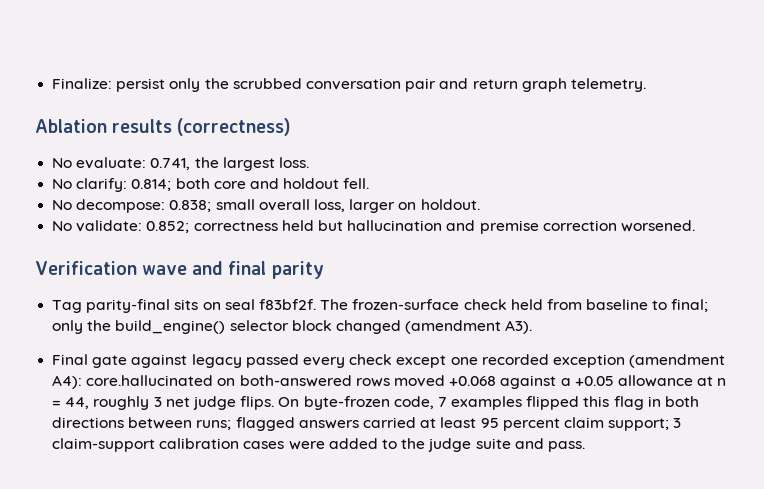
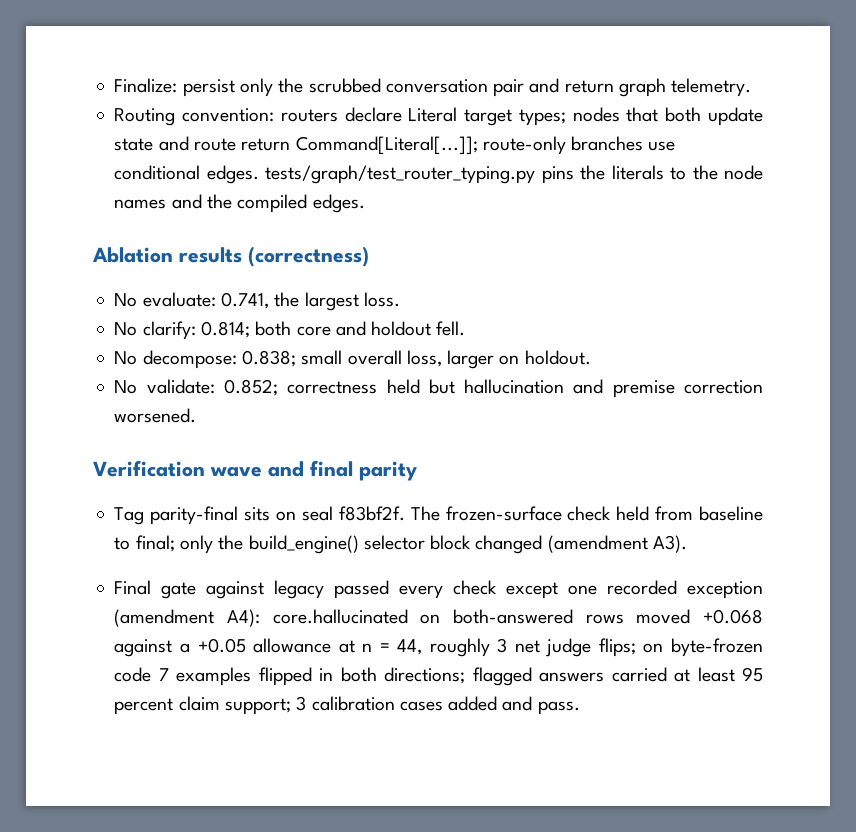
(646, 85) none -> [114,107,763,126] [114,136,676,155] [114,165,764,184] [114,194,365,213] // Routing convention: routers declare Literal target types; nodes that both update state and route return Command[Literal[...]]; route-only branches use conditional edges. tests/graph/test_router_typing.py pins the literals to the node names and the compiled edges.
[240,396,700,410] [52,417,232,430] flips. On byte-frozen code, 7 examples flipped this flag in both directions between runs; -> [598,638,763,657] [114,667,466,686] flips; on byte-frozen code 7 examples flipped in both directions;
[52,438,156,452] claim-support -> (307, 703) none
[288,438,511,452] were added to the judge suite -> [448,696,498,711] added

